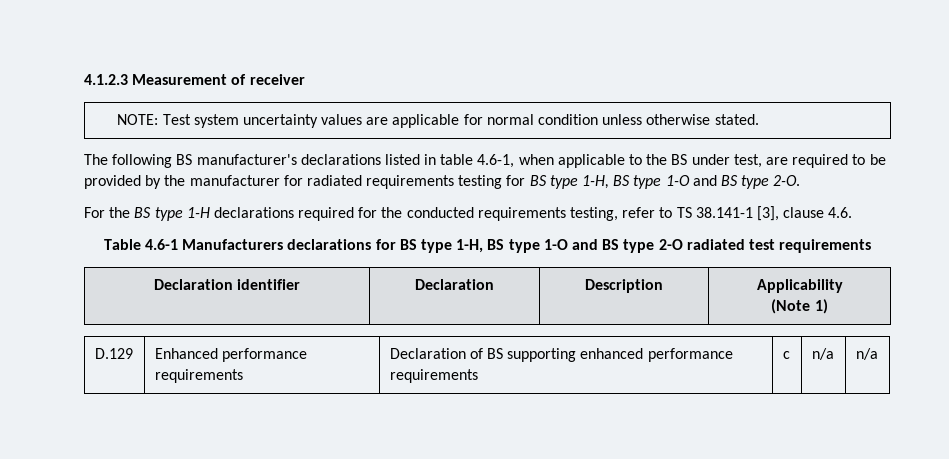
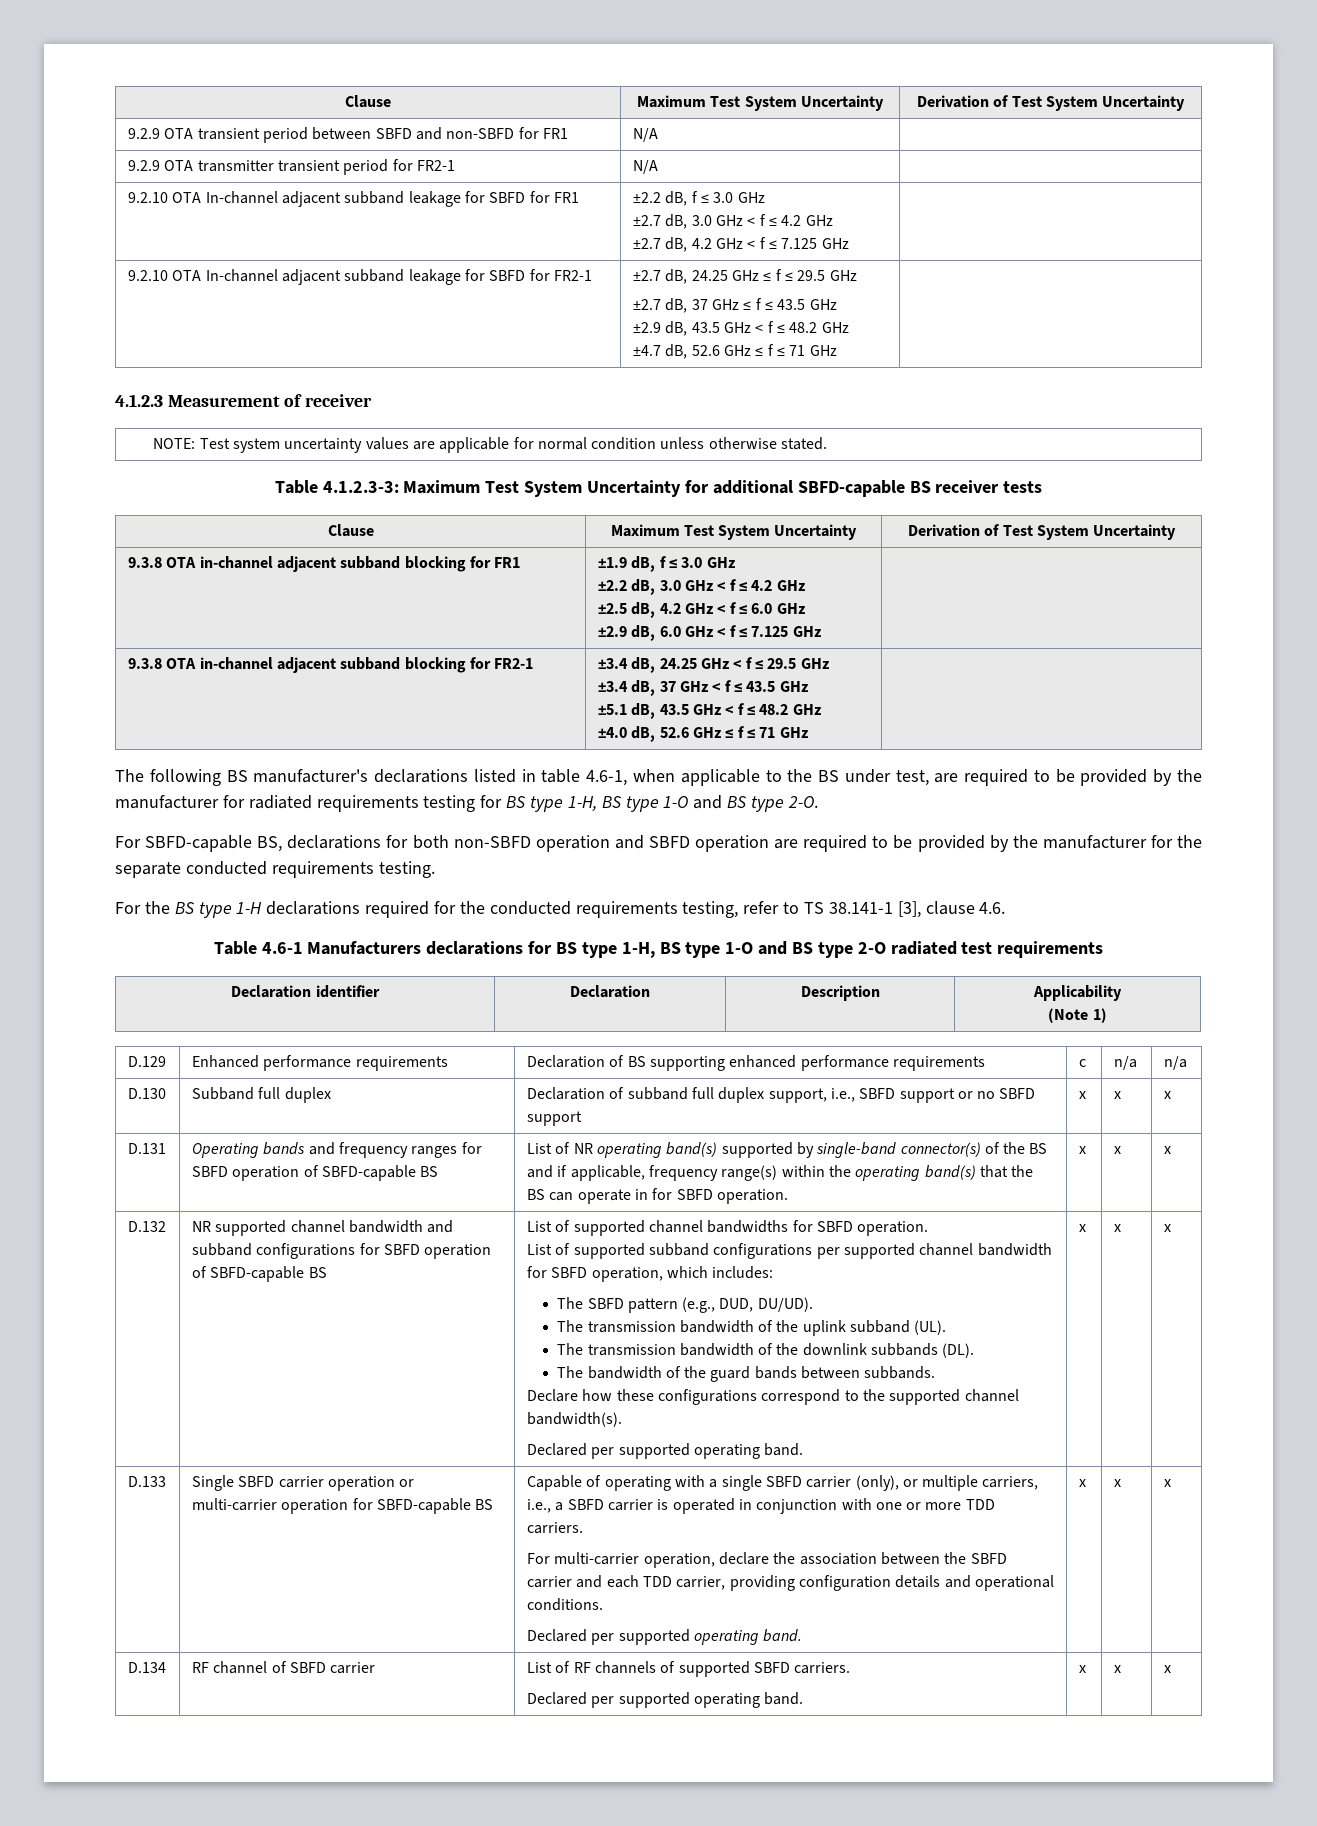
(84, 79) none -> [345,95,391,108] [637,95,884,111] [916,95,1186,111] [127,127,568,143] [632,128,658,142] [127,159,455,175] [632,160,658,174] [127,191,579,207] [632,191,765,206] [632,214,833,229] [632,237,849,252] [127,269,592,285] [632,269,857,284] [632,298,837,313] [632,321,849,336] [632,344,837,359] Clause | Maximum Test System Uncertainty | Derivation of Test System Uncertainty // 9.2.9 OTA transient period between SBFD and non-SBFD for FR1 | N/A | // 9.2.9 OTA transmitter transient period for FR2-1 | N/A | // 9.2.10 OTA In-channel adjacent subband leakage for SBFD for FR1 | ±2.2 dB, f ≤ 3.0 GHz // ±2.7 dB, 3.0 GHz < f ≤ 4.2 GHz // ±2.7 dB, 4.2 GHz < f ≤ 7.125 GHz | // 9.2.10 OTA In-channel adjacent subband leakage for SBFD for FR2-1 | ±2.7 dB, 24.25 GHz ≤ f ≤ 29.5 GHz // ±2.7 dB, 37 GHz ≤ f ≤ 43.5 GHz // ±2.9 dB, 43.5 GHz < f ≤ 48.2 GHz // ±4.7 dB, 52.6 GHz ≤ f ≤ 71 GHz | //
(759, 119) none -> [274,480,1043,497] [327,524,374,537] [610,524,858,540] [907,524,1177,540] [127,556,521,572] [597,556,735,572] [597,579,805,595] [597,602,805,618] [597,625,821,641] [127,657,534,673] [597,657,829,673] [597,680,808,696] [597,703,821,719] [597,726,808,742] // Table 4.1.2.3-3: Maximum Test System Uncertainty for additional SBFD-capable BS receiver tests // Clause | Maximum Test System Uncertainty | Derivation of Test System Uncertainty // 9.3.8 OTA in-channel adjacent subband blocking for FR1 | ±1.9 dB, f ≤ 3.0 GHz // ±2.2 dB, 3.0 GHz < f ≤ 4.2 GHz // ±2.5 dB, 4.2 GHz < f ≤ 6.0 GHz // ±2.9 dB, 6.0 GHz < f ≤ 7.125 GHz | // 9.3.8 OTA in-channel adjacent subband blocking for FR2-1 | ±3.4 dB, 24.25 GHz < f ≤ 29.5 GHz // ±3.4 dB, 37 GHz < f ≤ 43.5 GHz // ±5.1 dB, 43.5 GHz < f ≤ 48.2 GHz // ±4.0 dB, 52.6 GHz ≤ f ≤ 71 GHz |
(801, 180) none -> [115,835,1202,852] [115,861,435,878] // For SBFD-capable BS, declarations for both non-SBFD operation and SBFD operation are required to be provided by the manufacturer for the separate conducted requirements testing.
(878, 354) none -> [127,1088,166,1099] [191,1087,331,1103] [526,1087,1036,1103] [526,1111,582,1126] [1078,1091,1086,1099] [1113,1091,1121,1099] [1163,1091,1171,1099] [127,1143,166,1154] [191,1142,482,1158] [191,1165,439,1181] [526,1142,1048,1158] [526,1165,1034,1181] [526,1188,788,1204] [1078,1146,1086,1154] [1113,1146,1121,1154] [1163,1146,1171,1154] [127,1221,166,1232] [191,1220,454,1236] [191,1243,492,1259] [191,1266,327,1282] [526,1220,929,1236] [526,1243,1052,1259] [526,1266,774,1282] [557,1297,813,1313] [557,1320,947,1336] [557,1343,975,1358] [557,1366,936,1382] [526,1389,1019,1405] [526,1412,622,1427] [526,1443,804,1459] [1078,1224,1086,1232] [1113,1224,1121,1232] [1163,1224,1171,1232] [127,1476,166,1487] [191,1475,415,1491] [191,1498,494,1514] [526,1475,1039,1491] [526,1498,995,1514] [526,1522,583,1534] [526,1552,1007,1568] [526,1575,1054,1591] [526,1598,603,1611] [526,1629,803,1645] [1078,1479,1086,1487] [1113,1479,1121,1487] [1163,1479,1171,1487] [127,1662,166,1673] [191,1661,376,1674] [526,1661,851,1677] [526,1692,804,1708] [1078,1665,1086,1673] [1113,1665,1121,1673] [1163,1665,1171,1673] // D.130 | Subband full duplex | Declaration of subband full duplex support, i.e., SBFD support or no SBFD support | x | x | x // D.131 | Operating bands and frequency ranges for SBFD operation of SBFD-capable BS | List of NR operating band(s) supported by single-band connector(s) of the BS and if applicable, frequency range(s) within the operating band(s) that the BS can operate in for SBFD operation. | x | x | x // D.132 | NR supported channel bandwidth and subband configurations for SBFD operation of SBFD-capable BS | List of supported channel bandwidths for SBFD operation. // List of supported subband configurations per supported channel bandwidth for SBFD operation, which includes: // The SBFD pattern (e.g., DUD, DU/UD). // The transmission bandwidth of the uplink subband (UL). // The transmission bandwidth of the downlink subbands (DL). // The bandwidth of the guard bands between subbands. // Declare how these configurations correspond to the supported channel bandwidth(s). // Declared per supported operating band. | x | x | x // D.133 | Single SBFD carrier operation or multi-carrier operation for SBFD-capable BS | Capable of operating with a single SBFD carrier (only), or multiple carriers, i.e., a SBFD carrier is operated in conjunction with one or more TDD carriers. // For multi-carrier operation, declare the association between the SBFD carrier and each TDD carrier, providing configuration details and operational conditions. // Declared per supported operating band. | x | x | x // D.134 | RF channel of SBFD carrier | List of RF channels of supported SBFD carriers. // Declared per supported operating band. | x | x | x

